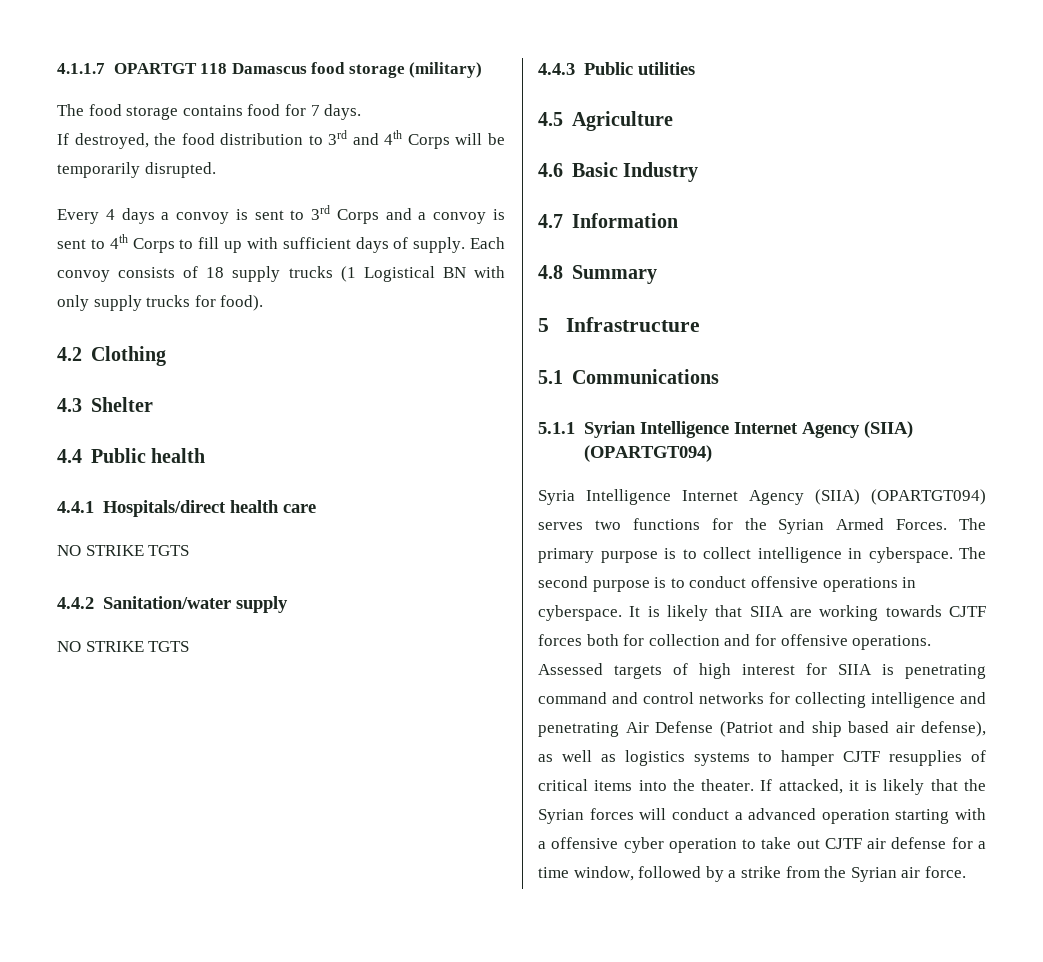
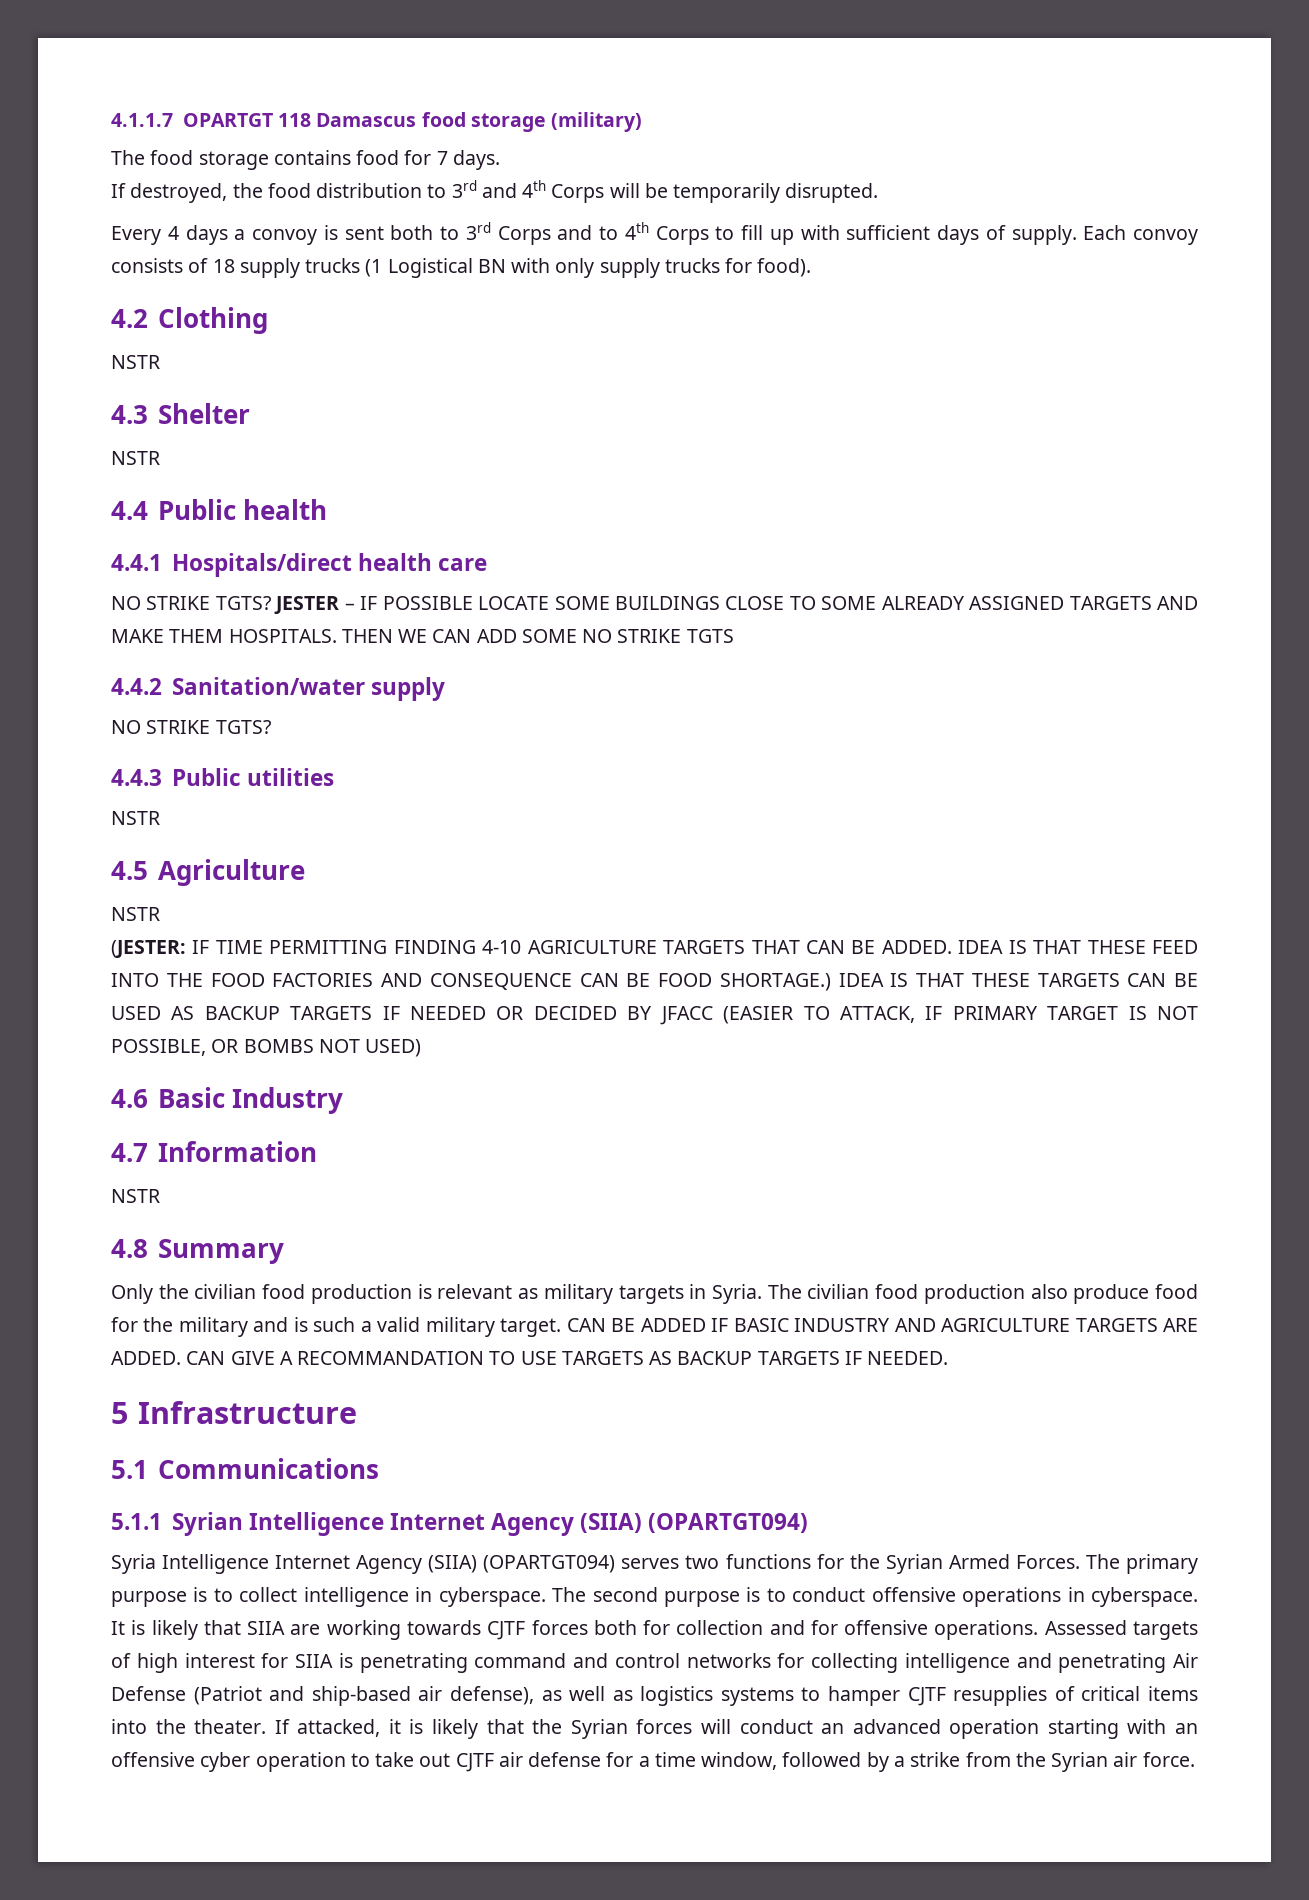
(284, 215) none -> [390,225,434,240] both
[418,209,506,224] [57,239,86,249] a convoy is sent -> (593, 232) none
(166, 356) none -> [111,355,160,369] // NSTR
(153, 404) none -> [111,451,160,465] // NSTR
(144, 550) none -> [215,596,1198,614] [111,629,682,643] TGTS? JESTER – IF POSSIBLE LOCATE SOME BUILDINGS CLOSE TO SOME ALREADY ASSIGNED TARGETS AND MAKE THEM HOSPITALS. THEN WE CAN ADD SOME NO STRIKE
[148,641,190,652] TGTS -> [215,720,271,734] TGTS?
(695, 68) none -> [111,811,160,825] // NSTR
(673, 121) none -> [111,907,160,921] [111,940,1198,958] [111,973,1198,991] [111,1006,1198,1025] [111,1039,422,1057] // NSTR // (JESTER: IF TIME PERMITTING FINDING 4-10 AGRICULTURE TARGETS THAT CAN BE ADDED. IDEA IS THAT THESE FEED INTO THE FOOD FACTORIES AND CONSEQUENCE CAN BE FOOD SHORTAGE.) IDEA IS THAT THESE TARGETS CAN BE USED AS BACKUP TARGETS IF NEEDED OR DECIDED BY JFACC (EASIER TO ATTACK, IF PRIMARY TARGET IS NOT POSSIBLE, OR BOMBS NOT USED)
(678, 220) none -> [111,1189,160,1203] // NSTR
(657, 274) none -> [111,1284,1198,1304] [111,1317,1198,1337] [111,1351,949,1365] // Only the civilian food production is relevant as military targets in Syria. The civilian food production also produce food for the military and is such a valid military target. CAN BE ADDED IF BASIC INDUSTRY AND AGRICULTURE TARGETS ARE ADDED. CAN GIVE A RECOMMANDATION TO USE TARGETS AS BACKUP TARGETS IF NEEDED.
[811,721,889,737] ship based -> [311,1686,411,1706] ship-based
[734,812,743,820] a -> [821,1723,845,1734] an
[538,841,546,849] a -> [1174,1723,1198,1734] an

